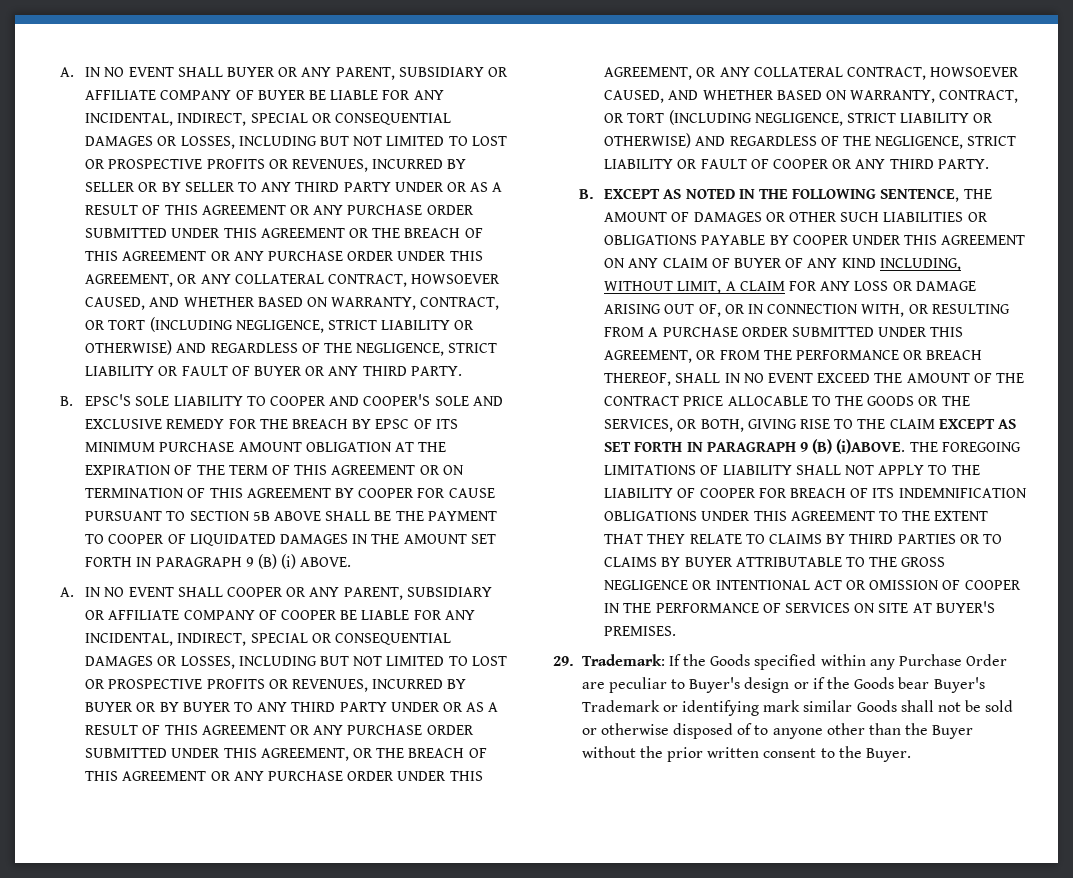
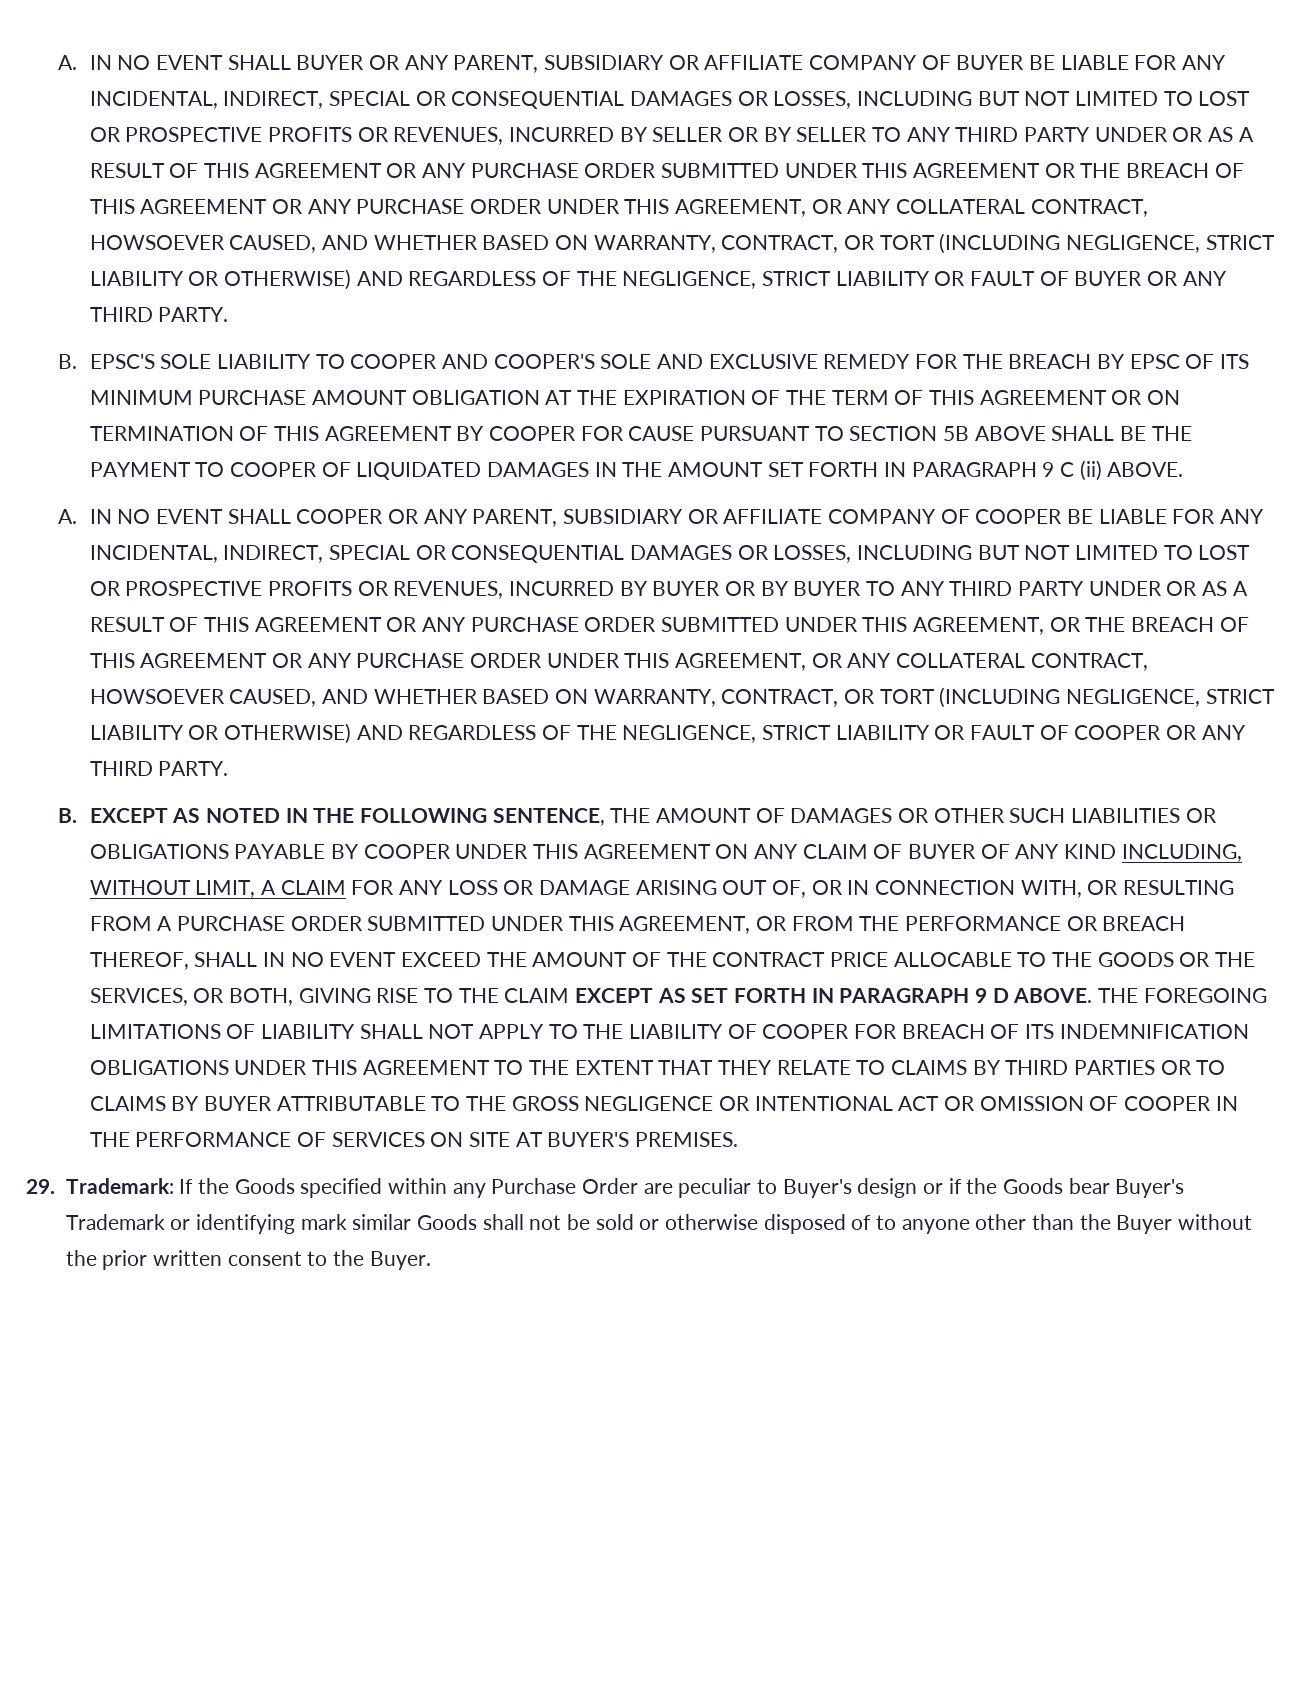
[257,554,297,569] (B) (i) -> [1060,460,1102,481] C (ii)
[812,439,906,454] (B) (i)ABOVE. -> [992,988,1093,1003] D ABOVE.

